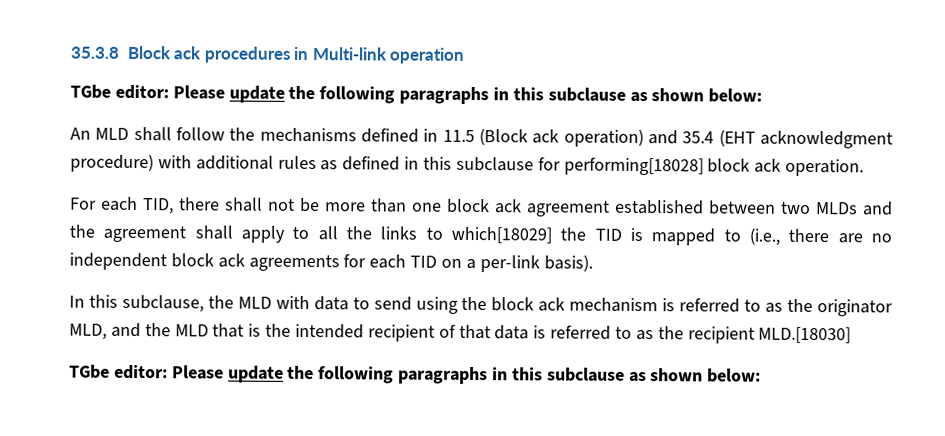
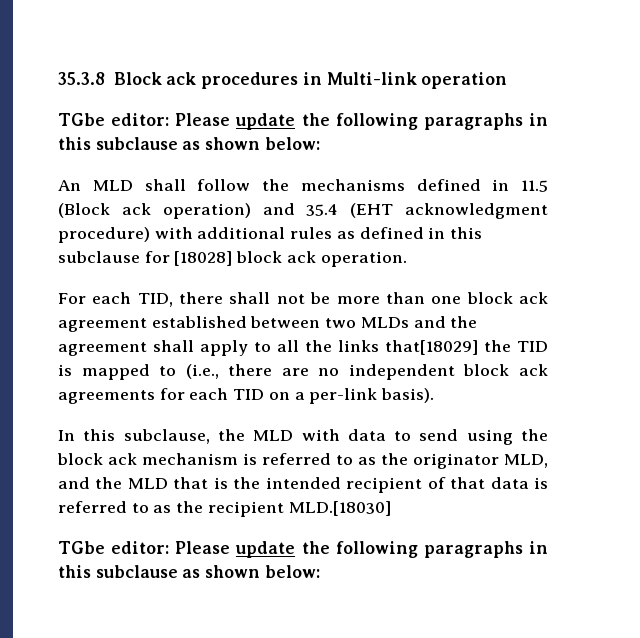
[563,157,704,176] performing[18028] -> [174,251,233,266] [18028]
[425,226,552,244] to which[18029] -> [385,340,478,355] that[18029]

